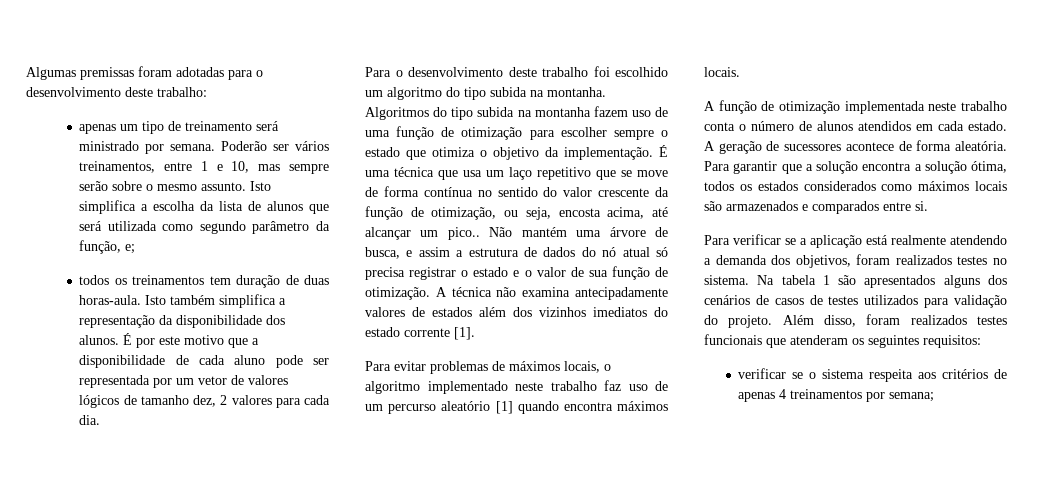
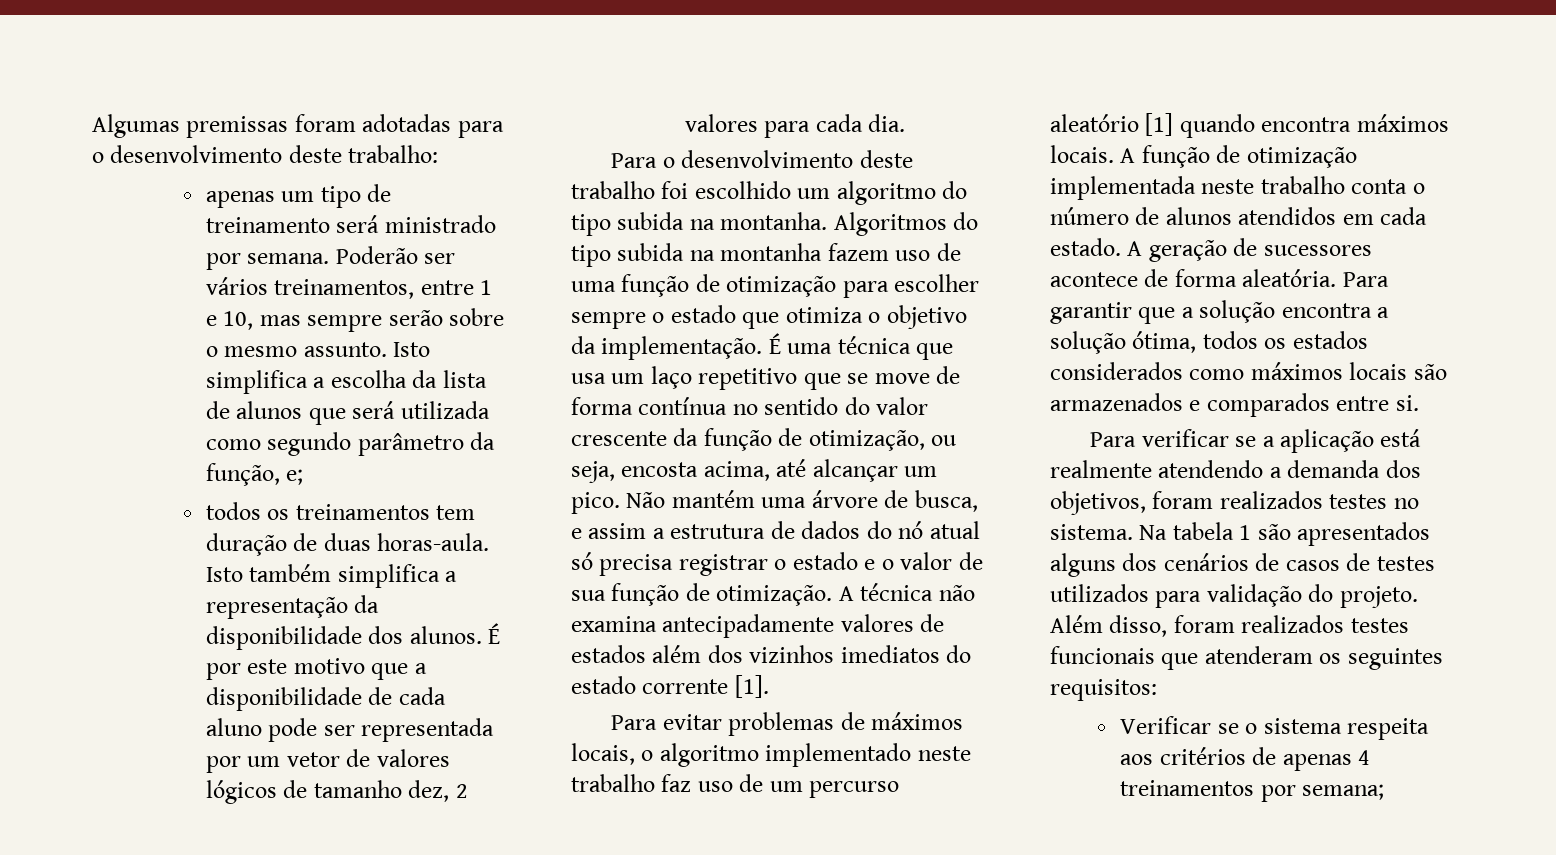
[447,227,480,240] pico.. -> [571,492,620,514] pico.
(740, 72) // -> (1114, 154) none
[738,368,787,379] verificar -> [1120,716,1212,734] Verificar

